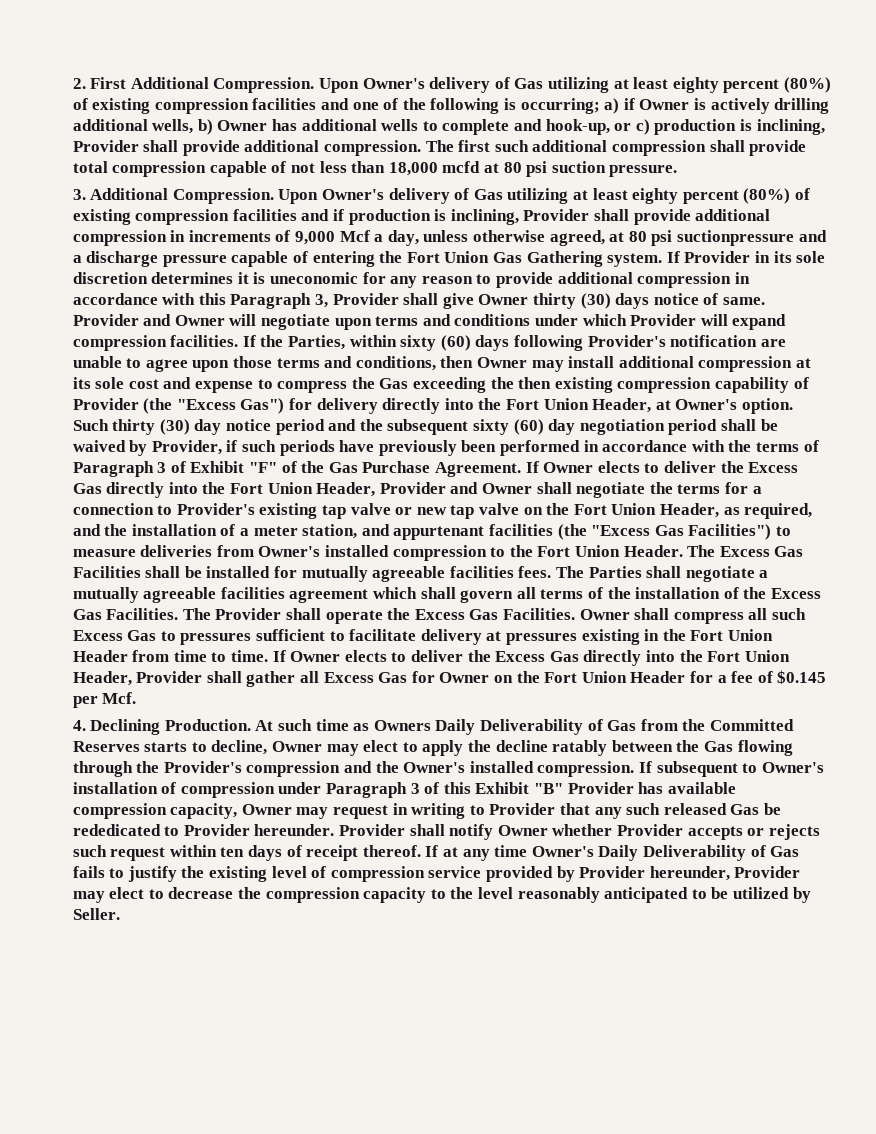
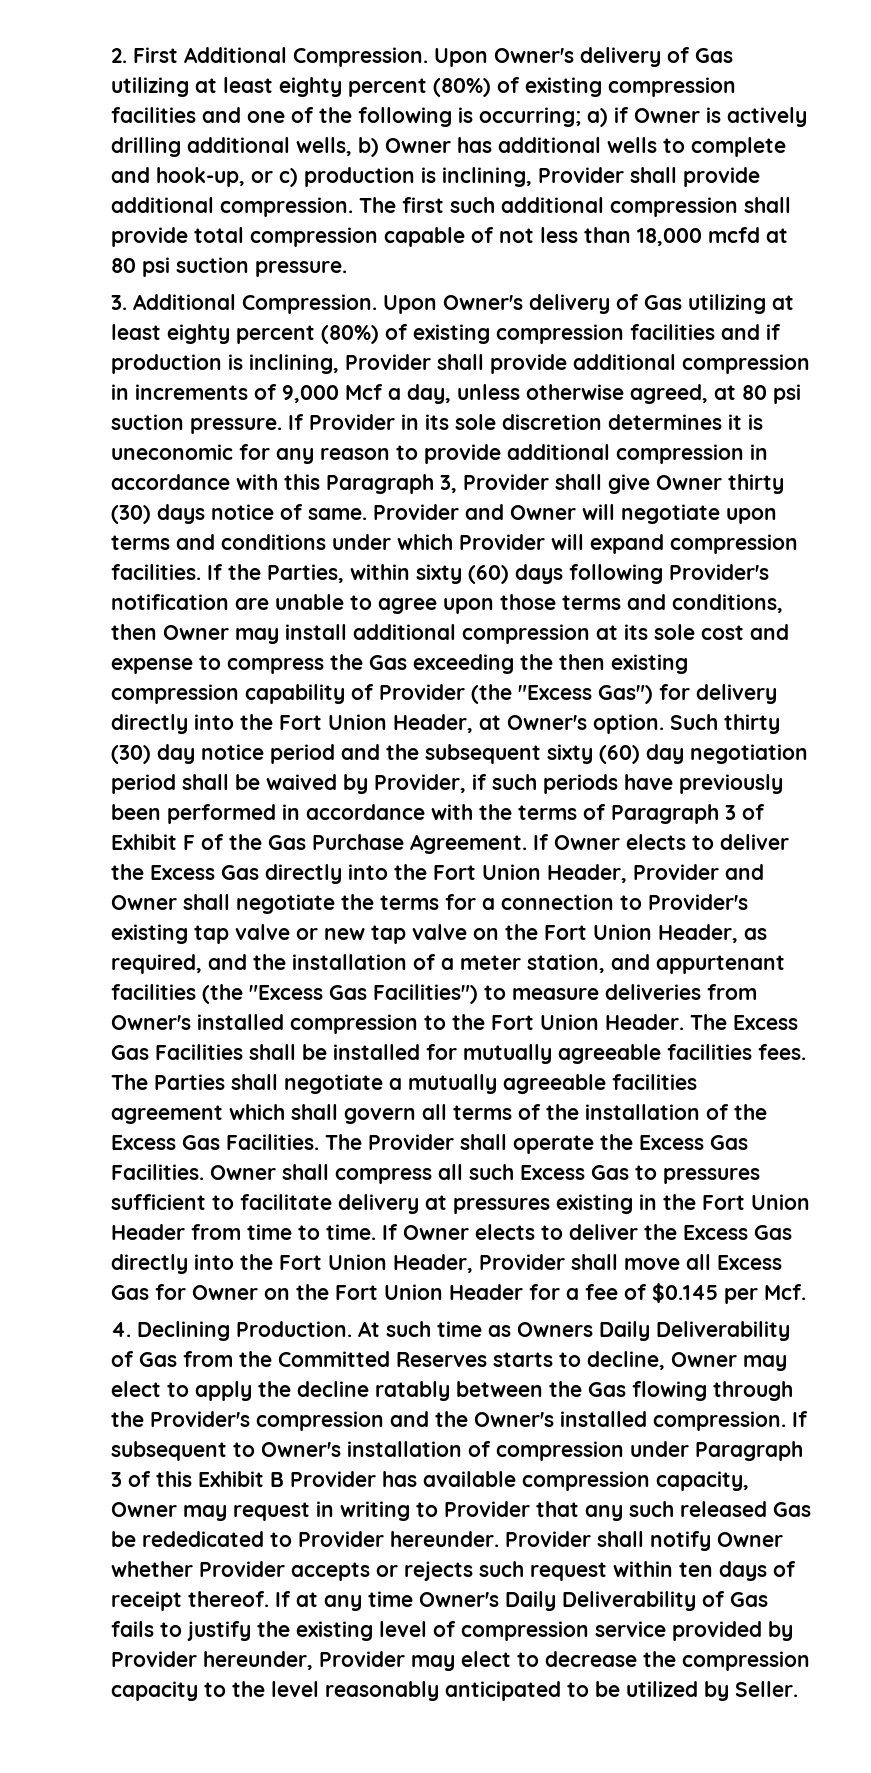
[676,230,827,246] [72,251,663,267] suctionpressure and a discharge pressure capable of entering the Fort Union Gas Gathering system. -> [111,414,283,434] suction pressure.
[249,462,278,473] "F" -> [183,835,196,850] F
[246,671,296,687] gather -> [624,1258,681,1270] move
[534,783,564,794] "B" -> [270,1472,285,1487] B

